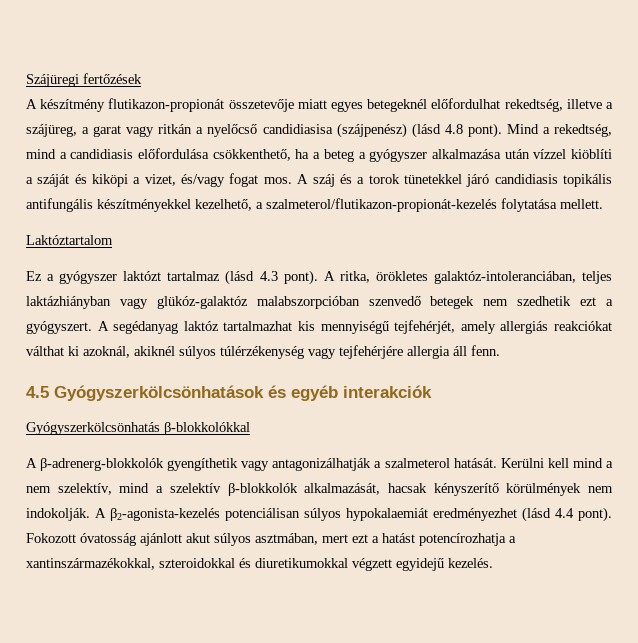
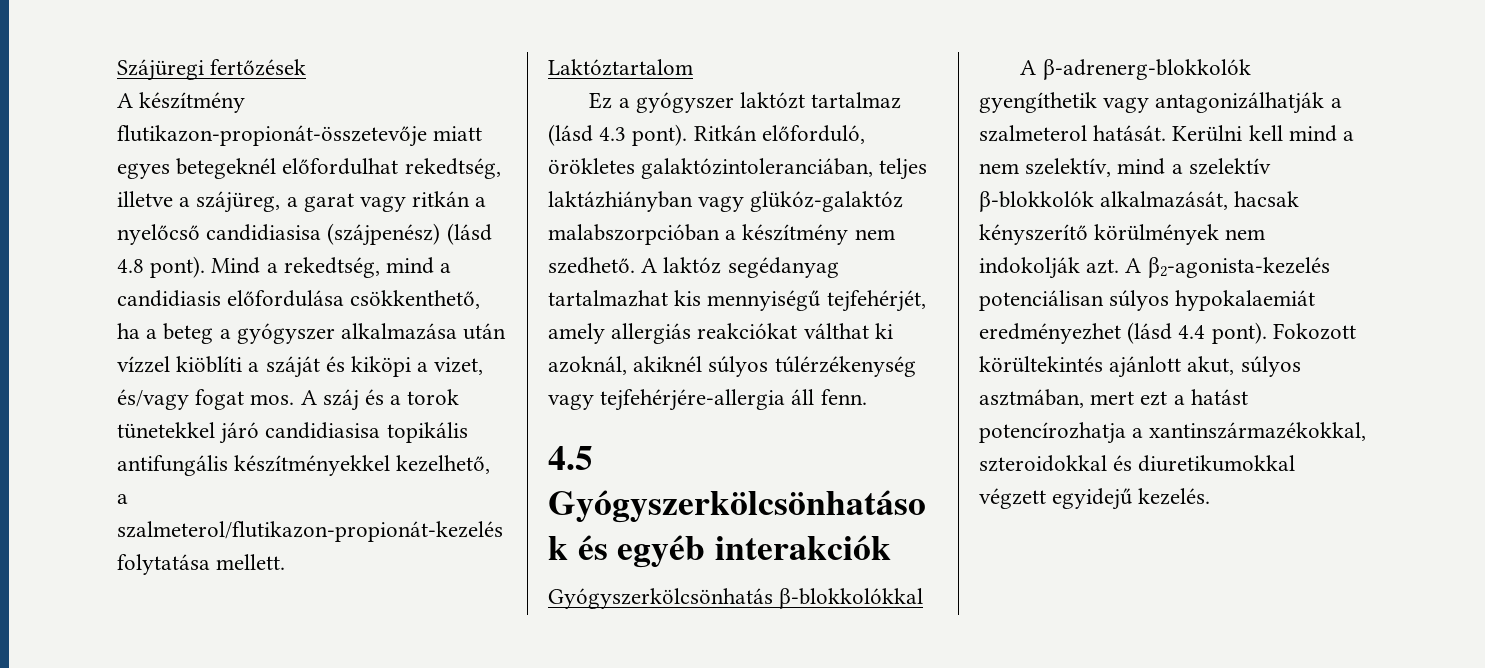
[108,98,294,112] flutikazon-propionát összetevője -> [117,125,427,147] flutikazon-propionát-összetevője
[494,174,558,184] candidiasis -> [265,422,381,439] candidiasisa
[323,271,576,284] A ritka, örökletes galaktóz-intoleranciában, -> [693,125,865,144] [548,158,874,179] Ritkán előforduló, örökletes galaktózintoleranciában,
[368,296,614,309] [26,321,219,334] szenvedő betegek nem szedhetik ezt a gyógyszert. A segédanyag laktóz -> [725,224,895,245] [548,257,839,278] a készítmény nem szedhető. A laktóz segédanyag
[339,345,450,359] tejfehérjére allergia -> [600,389,786,411] tejfehérjére-allergia
[26,508,90,521] indokolják. -> [979,257,1120,279] indokolják azt.
[80,533,210,546] óvatosság ajánlott akut -> [979,356,1235,378] körültekintés ajánlott akut,

